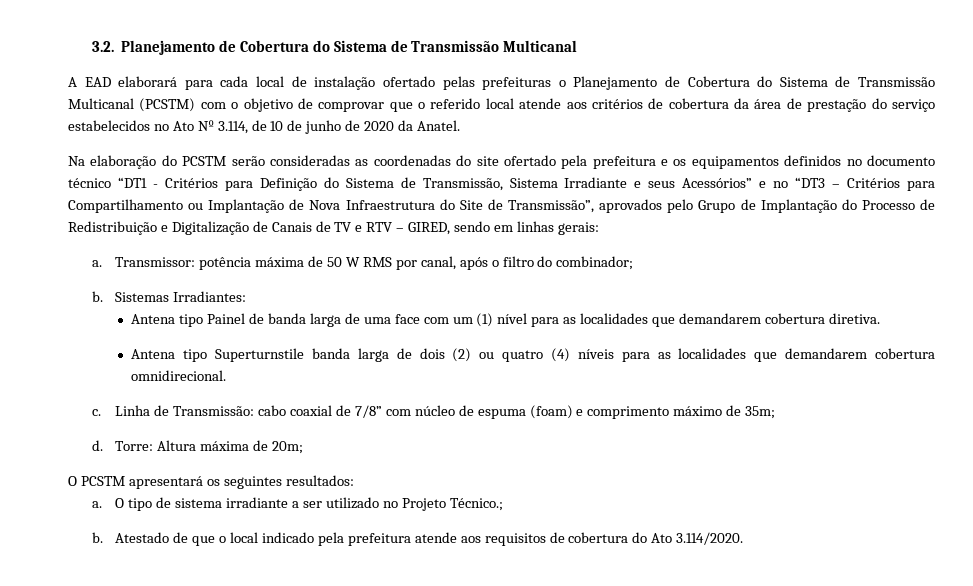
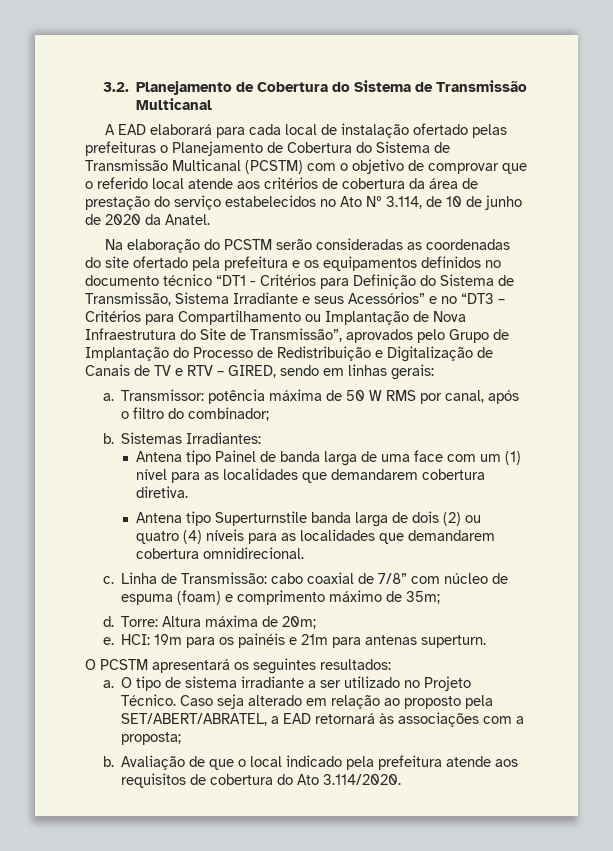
(304, 447) none -> [102,633,486,648] // e. HCI: 19m para os painéis e 21m para antenas superturn.
[449,498,503,511] [91,532,170,543] Técnico.; // b. Atestado -> [120,694,493,709] [120,712,524,727] [120,732,181,745] [102,755,185,770] Técnico. Caso seja alterado em relação ao proposto pela SET/ABERT/ABRATEL, a EAD retornará às associações com a proposta; // b. Avaliação

